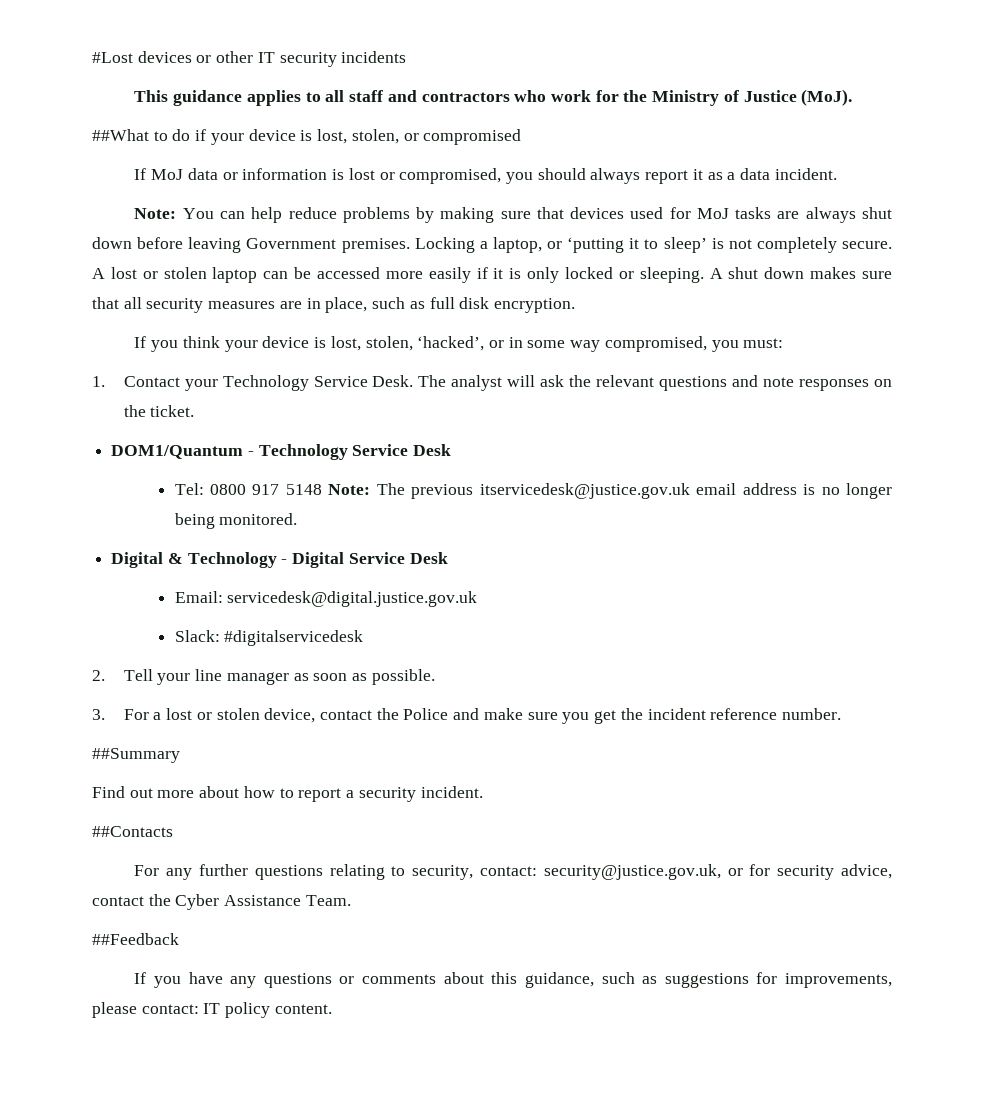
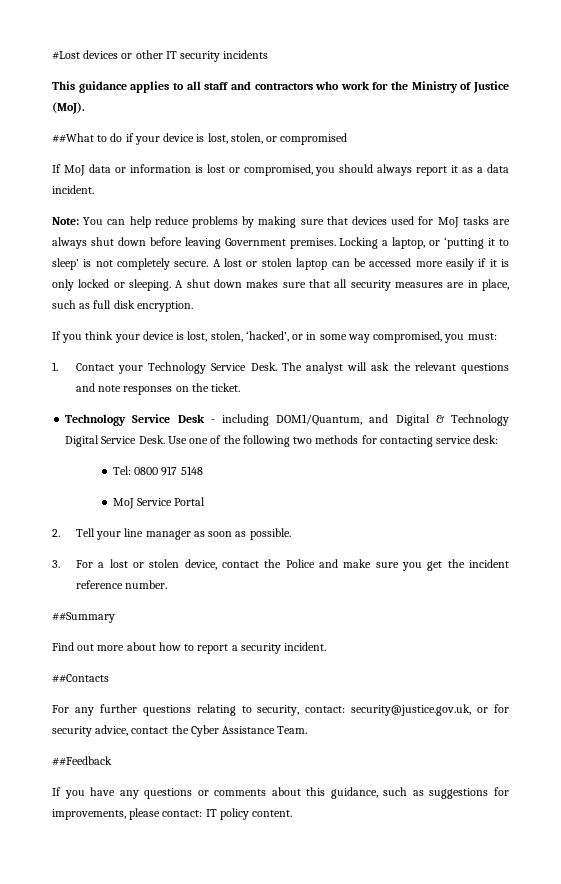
[111,445,254,459] DOM1/Quantum - -> (241, 387) none
[174,483,892,499] [174,513,298,529] [111,552,448,568] [174,591,478,607] [174,630,364,646] // Tel: 0800 917 5148 Note: The previous itservicedesk@justice.gov.uk email address is no longer being monitored. // Digital & Technology - Digital Service Desk // Email: servicedesk@digital.justice.gov.uk // Slack: #digitalservicedesk -> [210,414,509,426] [65,435,499,447] [112,466,203,476] [112,497,206,509] - including DOM1/Quantum, and Digital & Technology Digital Service Desk. Use one of the following two methods for contacting service desk: // Tel: 0800 917 5148 // MoJ Service Portal

